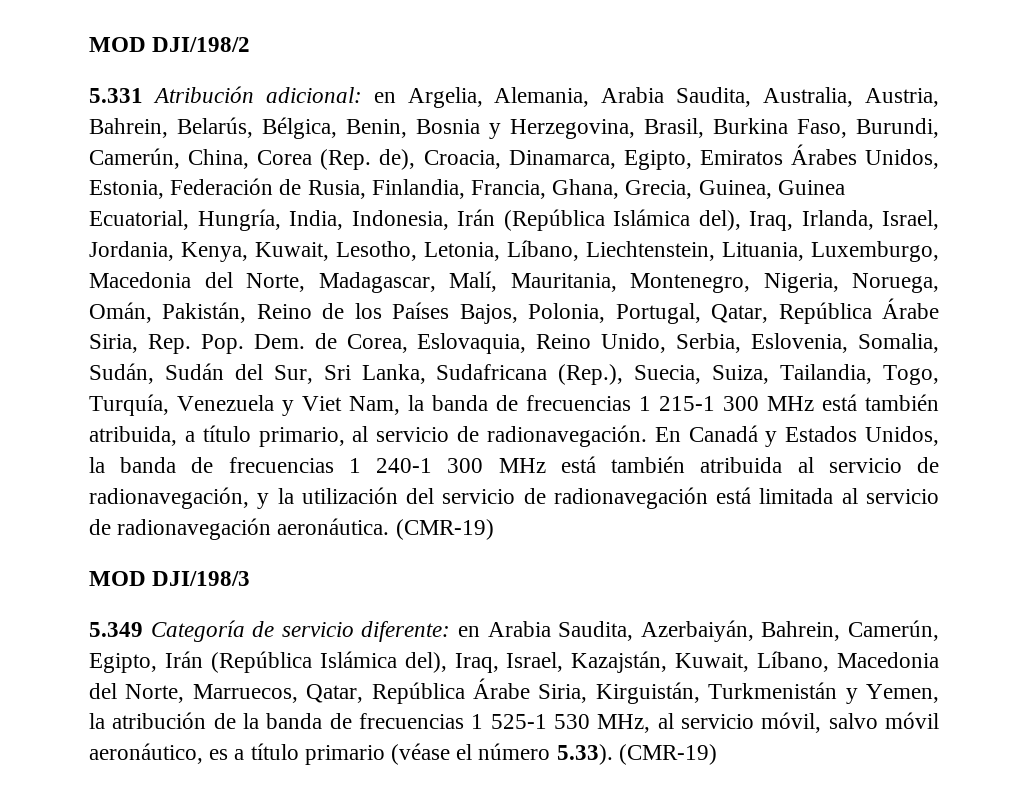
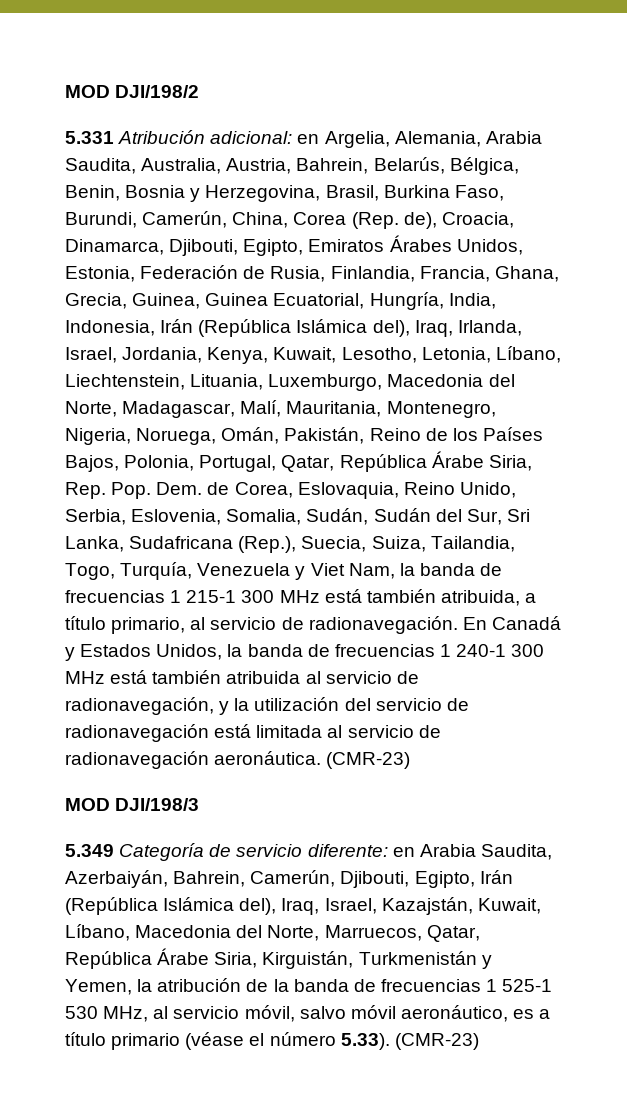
(616, 159) none -> [169,239,239,256] Djibouti,
[395,519,494,540] (CMR-19) -> [326,752,411,769] (CMR-23)
(940, 630) none -> [340,871,410,888] Djibouti,
[618,744,717,765] (CMR-19) -> [394,1033,479,1050] (CMR-23)

